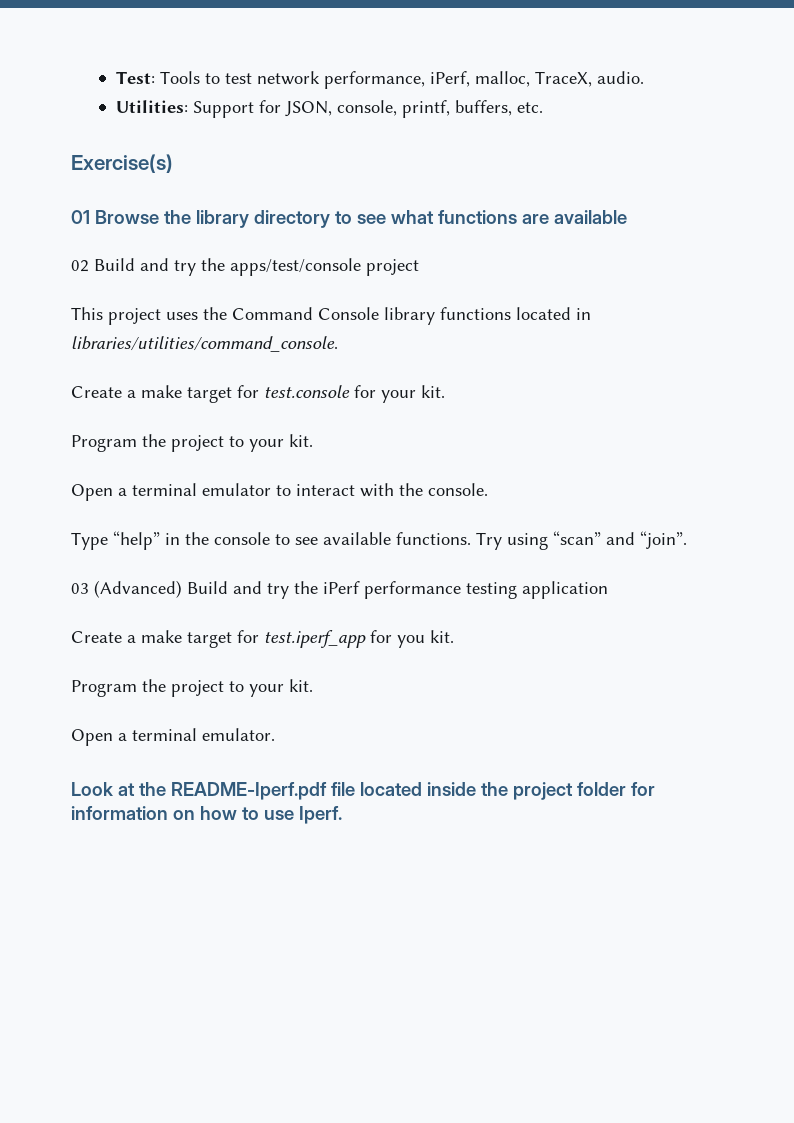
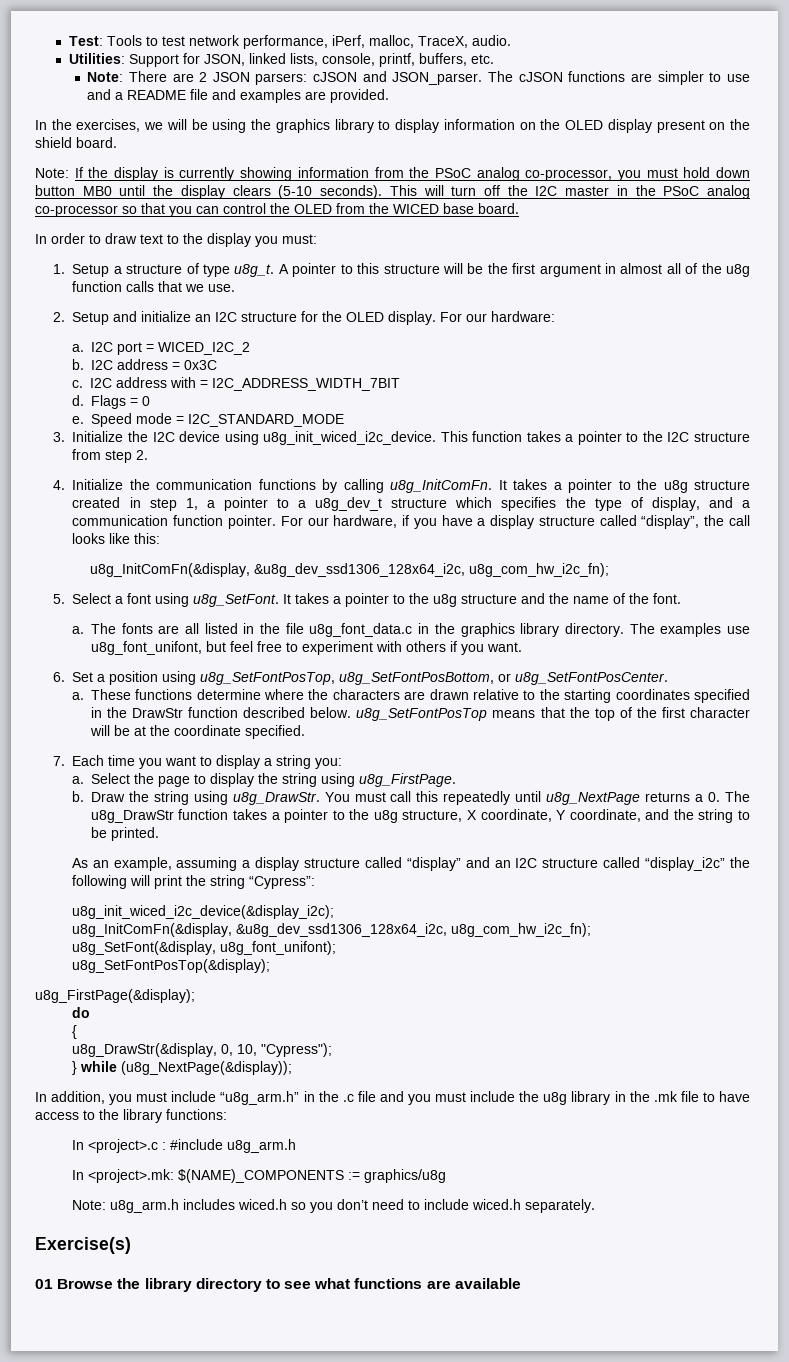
(332, 109) none -> [248,53,318,66] linked lists,
(543, 107) none -> [87,71,750,85] [87,89,390,103] [35,119,750,133] [35,137,117,148] [35,167,750,181] [35,185,750,199] [35,203,519,217] [35,233,317,247] [53,263,751,277] [72,281,236,292] [53,311,556,325] [71,342,250,355] [71,359,217,370] [71,377,401,391] [71,395,150,409] [71,413,344,427] [53,431,751,445] [72,449,149,463] [53,479,751,493] [72,497,750,511] [72,515,750,529] [72,533,161,544] [90,563,610,577] [53,593,682,607] [71,623,750,637] [90,641,522,655] [53,671,669,685] [71,689,751,703] [90,707,750,721] [89,725,305,739] [53,755,343,769] [71,773,456,787] [71,791,750,805] [90,809,751,823] [90,827,159,841] [71,857,751,871] [71,875,315,889] [71,905,334,919] [71,923,591,937] [71,941,336,955] [71,959,270,973] [35,989,195,1003] [71,1007,90,1018] [71,1025,77,1039] [71,1043,332,1057] [71,1061,292,1075] [35,1091,750,1105] [35,1109,227,1123] [71,1139,296,1153] [71,1169,446,1183] [71,1199,595,1213] // Note: There are 2 JSON parsers: cJSON and JSON_parser. The cJSON functions are simpler to use and a README file and examples are provided. // In the exercises, we will be using the graphics library to display information on the OLED display present on the shield board. // Note: If the display is currently showing information from the PSoC analog co-processor, you must hold down button MB0 until the display clears (5-10 seconds). This will turn off the I2C master in the PSoC analog co-processor so that you can control the OLED from the WICED base board. // In order to draw text to the display you must: // 1. Setup a structure of type u8g_t. A pointer to this structure will be the first argument in almost all of the u8g function calls that we use. // 2. Setup and initialize an I2C structure for the OLED display. For our hardware: // a. I2C port = WICED_I2C_2 // b. I2C address = 0x3C // c. I2C address with = I2C_ADDRESS_WIDTH_7BIT // d. Flags = 0 // e. Speed mode = I2C_STANDARD_MODE // 3. Initialize the I2C device using u8g_init_wiced_i2c_device. This function takes a pointer to the I2C structure from step 2. // 4. Initialize the communication functions by calling u8g_InitComFn. It takes a pointer to the u8g structure created in step 1, a pointer to a u8g_dev_t structure which specifies the type of display, and a communication function pointer. For our hardware, if you have a display structure called “display”, the call looks like this: // u8g_InitComFn(&display, &u8g_dev_ssd1306_128x64_i2c, u8g_com_hw_i2c_fn); // 5. Select a font using u8g_SetFont. It takes a pointer to the u8g structure and the name of the font. // a. The fonts are all listed in the file u8g_font_data.c in the graphics library directory. The examples use u8g_font_unifont, but feel free to experiment with others if you want. // 6. Set a position using u8g_SetFontPosTop, u8g_SetFontPosBottom, or u8g_SetFontPosCenter. // a. These functions determine where the characters are drawn relative to the starting coordinates specified in the DrawStr function described below. u8g_SetFontPosTop means that the top of the first character will be at the coordinate specified. // 7. Each time you want to display a string you: // a. Select the page to display the string using u8g_FirstPage. // b. Draw the string using u8g_DrawStr. You must call this repeatedly until u8g_NextPage returns a 0. The u8g_DrawStr function takes a pointer to the u8g structure, X coordinate, Y coordinate, and the string to be printed. // As an example, assuming a display structure called “display” and an I2C structure called “display_i2c” the following will print the string “Cypress”: // u8g_init_wiced_i2c_device(&display_i2c); // u8g_InitComFn(&display, &u8g_dev_ssd1306_128x64_i2c, u8g_com_hw_i2c_fn); // u8g_SetFont(&display, u8g_font_unifont); // u8g_SetFontPosTop(&display); // u8g_FirstPage(&display); // do // { // u8g_DrawStr(&display, 0, 10, "Cypress"); // } while (u8g_NextPage(&display)); // In addition, you must include “u8g_arm.h” in the .c file and you must include the u8g library in the .mk file to have access to the library functions: // In <project>.c : #include u8g_arm.h // In <project>.mk: $(NAME)_COMPONENTS := graphics/u8g // Note: u8g_arm.h includes wiced.h so you don’t need to include wiced.h separately.
[71,258,419,276] [71,307,591,325] [71,336,338,352] [71,385,445,403] [71,434,313,452] [71,483,488,501] [71,531,687,550] [71,580,608,599] [71,630,454,648] [71,679,313,697] [71,728,275,746] [71,782,655,800] [71,806,342,824] // 02 Build and try the apps/test/console project // This project uses the Command Console library functions located in libraries/utilities/command_console. // Create a make target for test.console for your kit. // Program the project to your kit. // Open a terminal emulator to interact with the console. // Type “help” in the console to see available functions. Try using “scan” and “join”. // 03 (Advanced) Build and try the iPerf performance testing application // Create a make target for test.iperf_app for you kit. // Program the project to your kit. // Open a terminal emulator. // Look at the README-Iperf.pdf file located inside the project folder for information on how to use Iperf. -> (521, 1283) none

